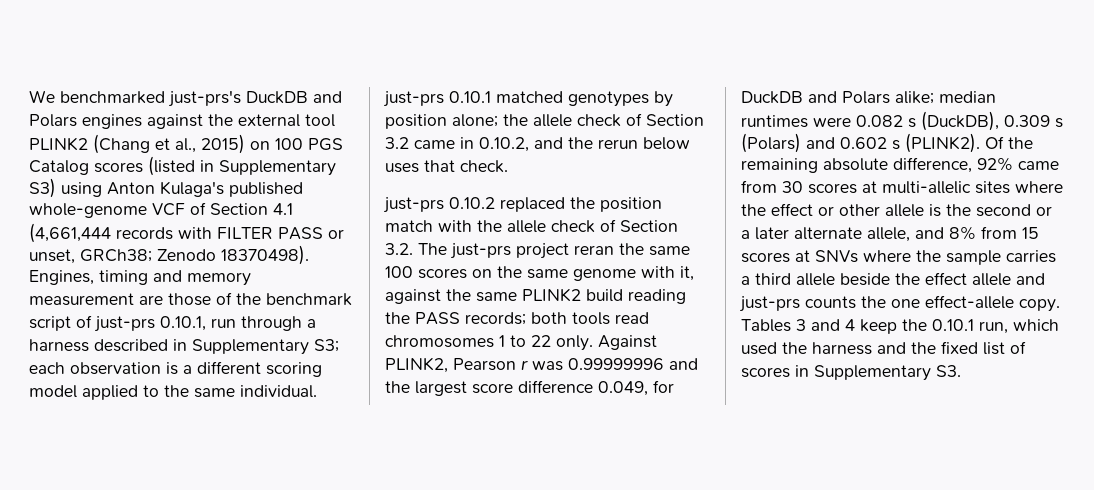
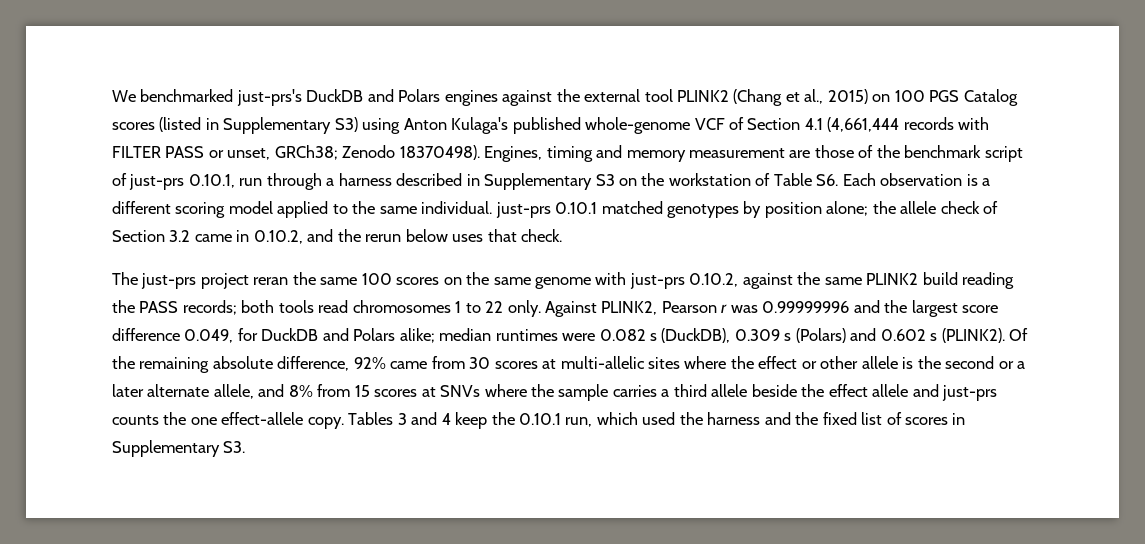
[314,339,339,352] [29,362,65,374] S3; each -> [595,173,876,186] S3 on the workstation of Table S6. Each
[383,197,662,213] [385,219,678,233] [385,243,413,255] just-prs 0.10.2 replaced the position match with the allele check of Section 3.2. -> (563, 235) none
[680,266,694,281] it, -> [629,273,739,289] just-prs 0.10.2,

